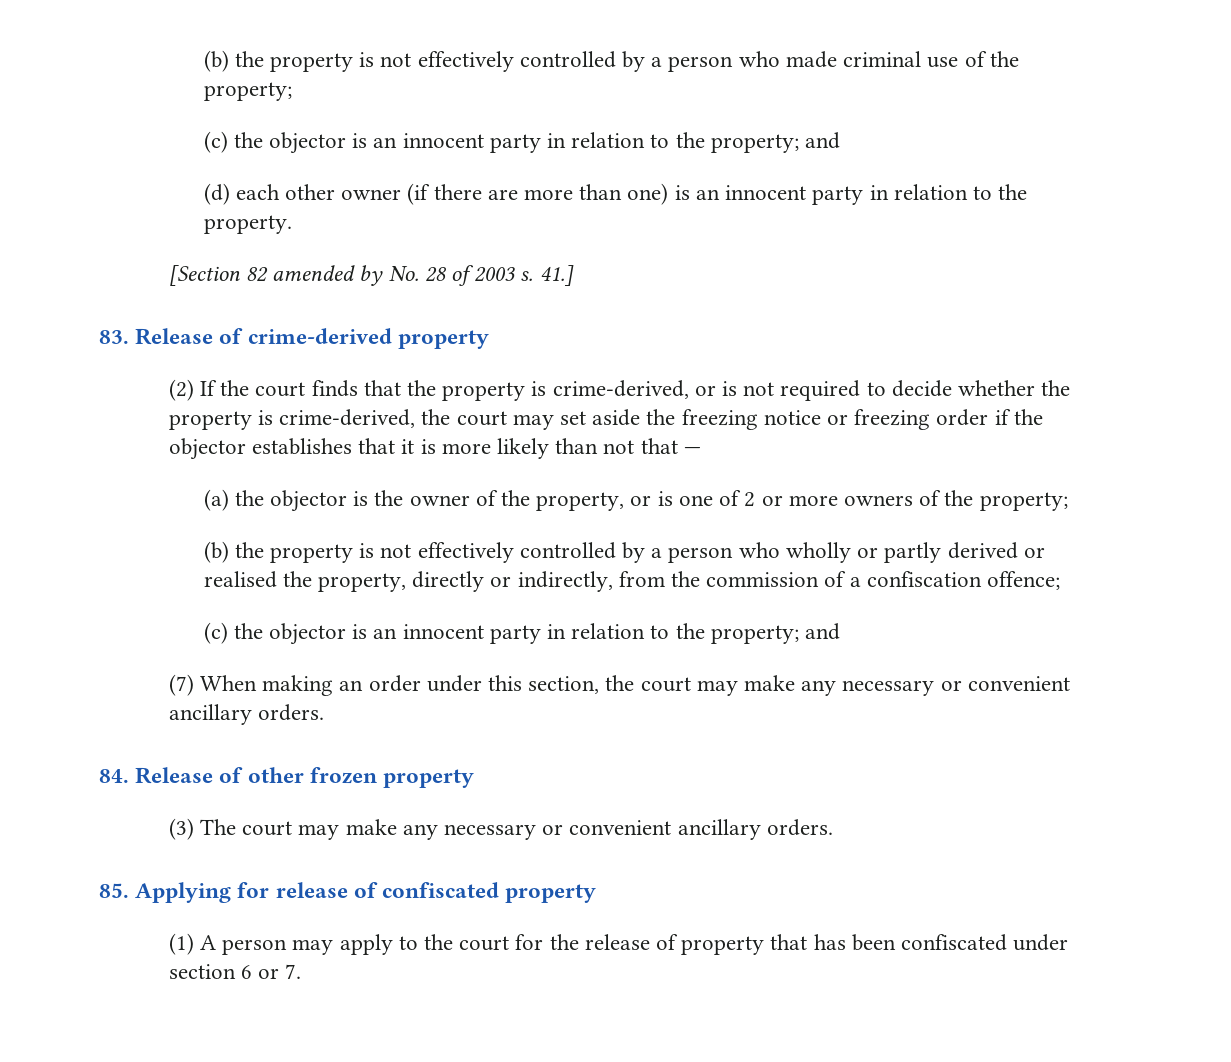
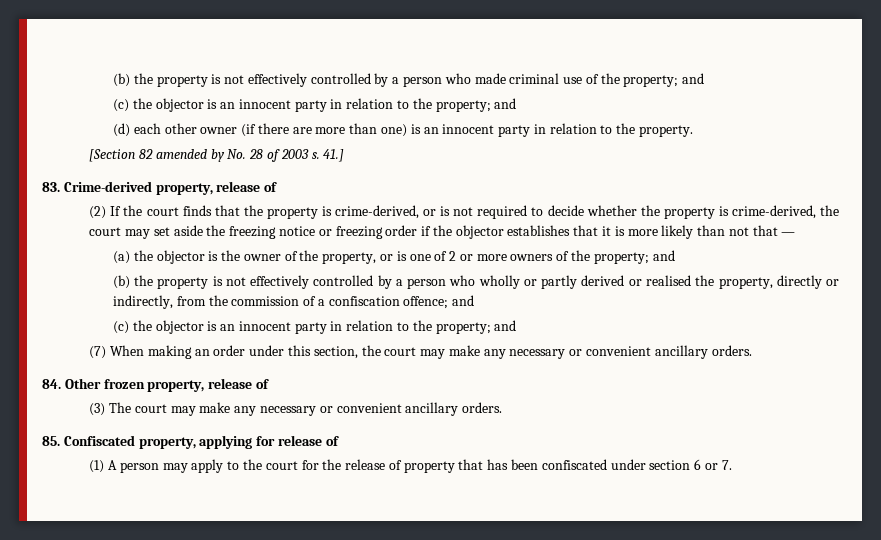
(292, 91) none -> [682,73,705,84] and
[135,328,489,349] Release of crime-derived property -> [63,181,278,195] Crime-derived property, release of
(1068, 501) none -> [652,250,675,261] and
(1061, 580) none -> [452,295,475,306] and
[135,767,475,788] Release of other frozen property -> [64,378,269,392] Other frozen property, release of
[135,882,232,903] Applying -> [63,435,253,449] Confiscated property, applying
[382,882,597,903] confiscated property -> (339, 441) none

